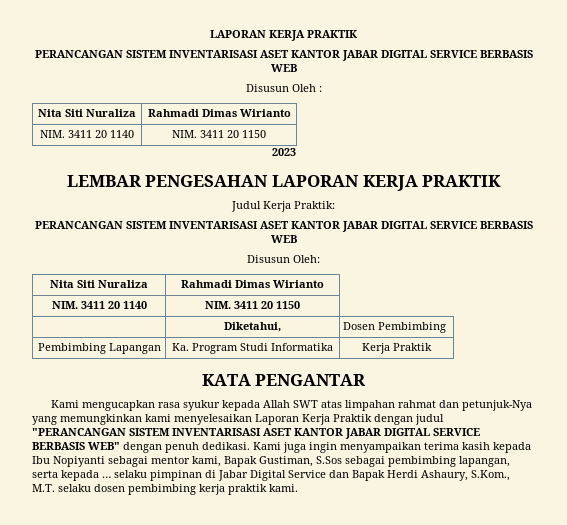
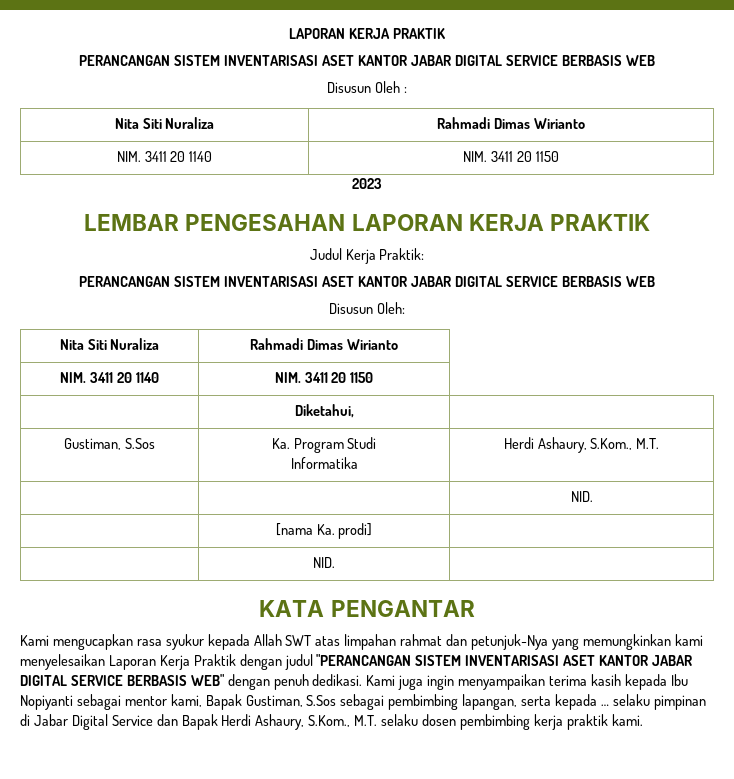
[343,322,447,333] [37,343,161,354] Dosen Pembimbing // Pembimbing Lapangan -> [64,438,155,450] // Gustiman, S.Sos
(268, 347) none -> (377, 443) //
[362,343,432,354] Kerja Praktik -> [503,437,660,453] [570,491,593,502] [275,523,373,539] [312,557,335,568] Herdi Ashaury, S.Kom., M.T. // | | NID. // | [nama Ka. prodi] | // | NID. |

